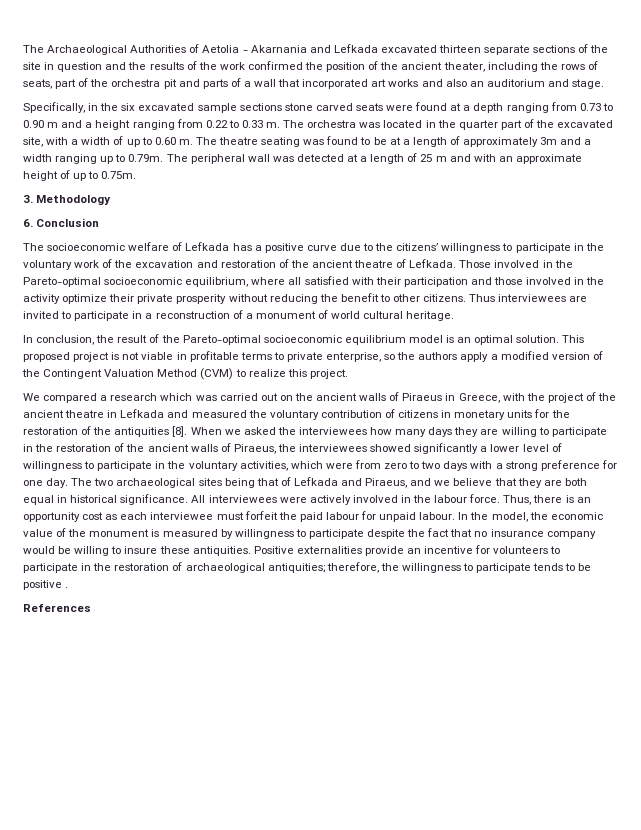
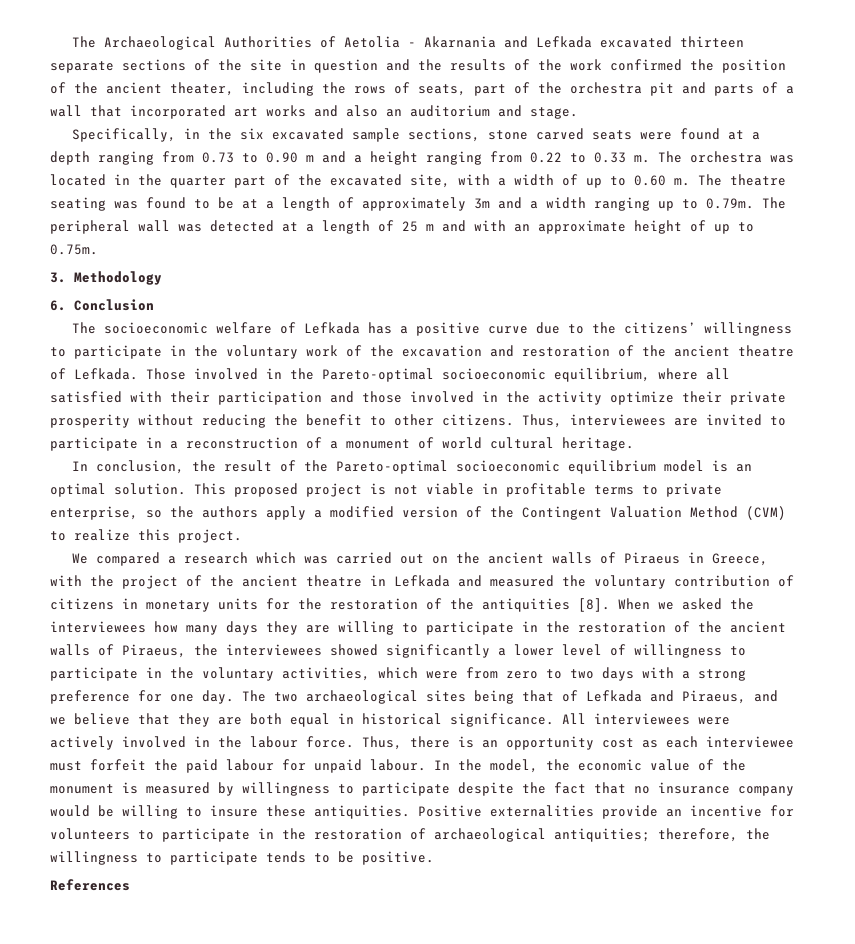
[239,103,282,111] sections -> [408,128,481,142] sections,
[469,294,496,302] Thus -> [522,414,562,428] Thus,
[23,580,69,590] positive . -> [362,851,434,865] positive.

